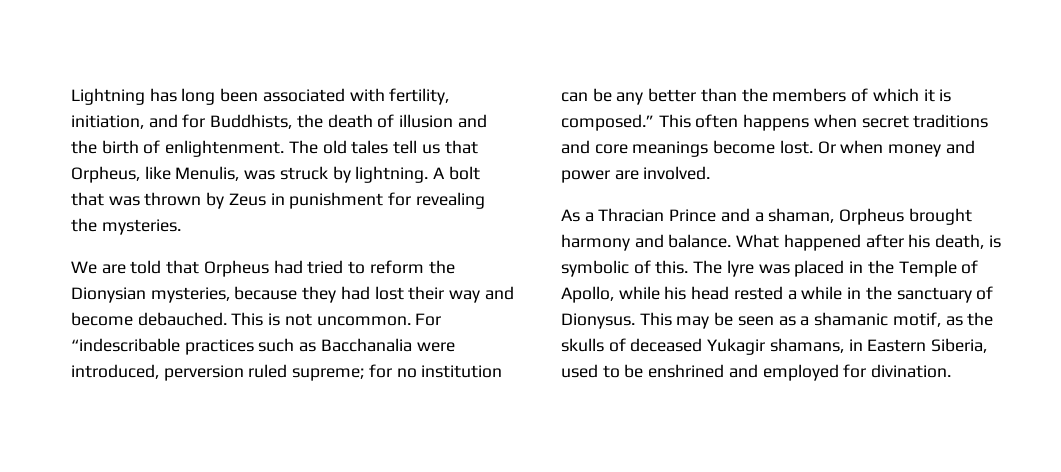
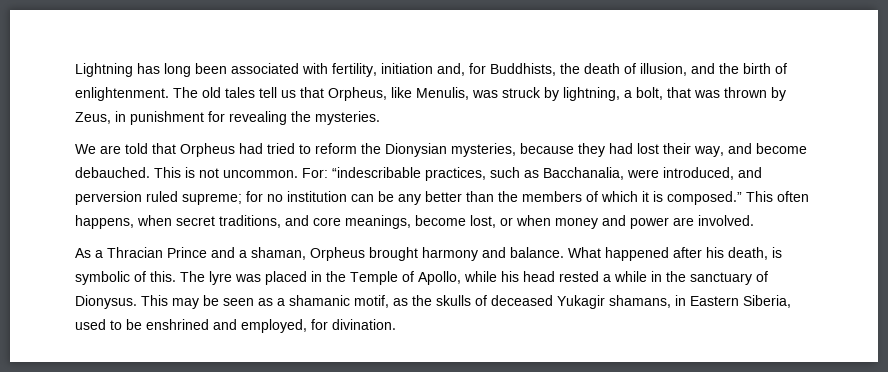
[71,114,178,129] initiation, and -> [381,63,465,76] initiation and,
[399,114,454,128] illusion -> [640,63,687,76] illusion,
[355,166,480,183] lightning. A bolt -> [563,87,663,101] lightning, a bolt,
[228,193,266,206] Zeus -> [75,112,111,124] Zeus,
[449,290,481,303] way -> [694,146,724,157] way,
[415,313,442,326] [71,338,254,355] For “indescribable practices -> [302,167,486,181] For: “indescribable practices,
[320,338,412,352] Bacchanalia -> [543,167,624,180] Bacchanalia,
(159, 371) none -> [738,167,762,178] and
[743,114,810,131] happens -> [75,215,134,229] happens,
[913,114,989,128] traditions -> [219,215,281,228] traditions,
[632,140,836,157] meanings become lost. Or -> [345,215,513,229] meanings, become lost, or
[762,364,839,381] employed -> [241,319,307,333] employed,

